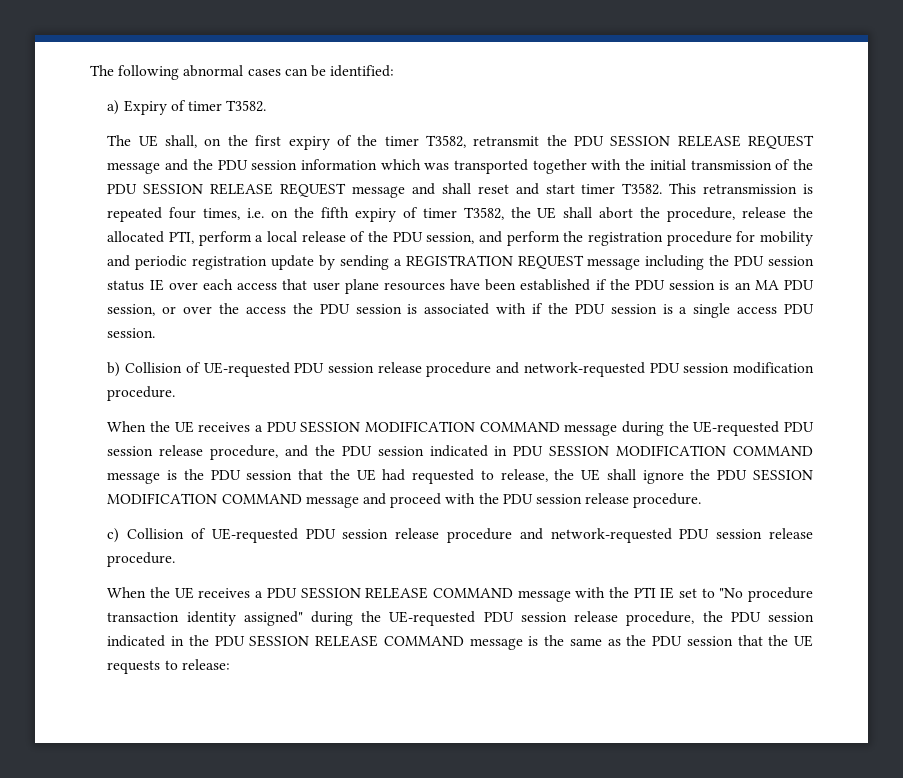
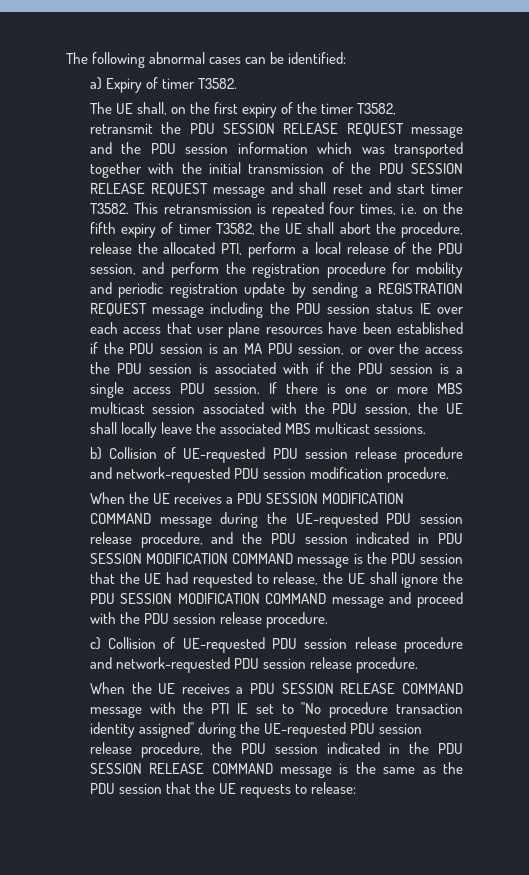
(156, 333) none -> [268,382,463,394] [89,402,463,415] [89,422,427,438] If there is one or more MBS multicast session associated with the PDU session, the UE shall locally leave the associated MBS multicast sessions.

